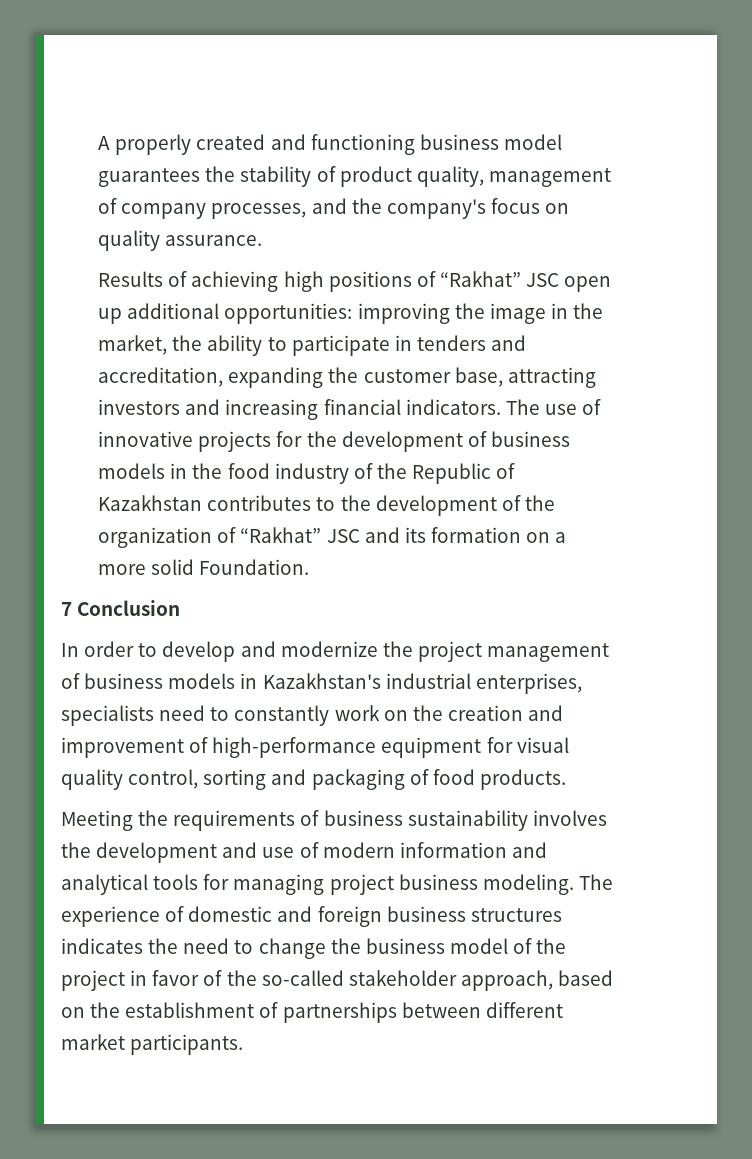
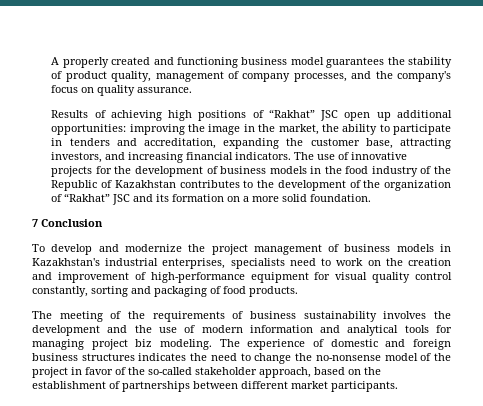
[98,399,181,415] investors -> [51,152,103,163] investors,
[199,559,310,575] Foundation. -> [310,194,372,202] foundation.
[61,641,158,657] In order to -> [32,244,45,252] To
[234,705,330,726] constantly -> (332, 262) none
[128,769,199,789] control, -> [415,272,452,280] [32,286,88,297] control constantly,
[61,810,133,831] Meeting -> [32,311,122,322] The meeting of
(258, 850) none -> [134,325,152,333] the
[398,874,478,890] business -> [135,339,153,347] biz
[365,938,445,954] business -> [315,355,381,361] no-nonsense

